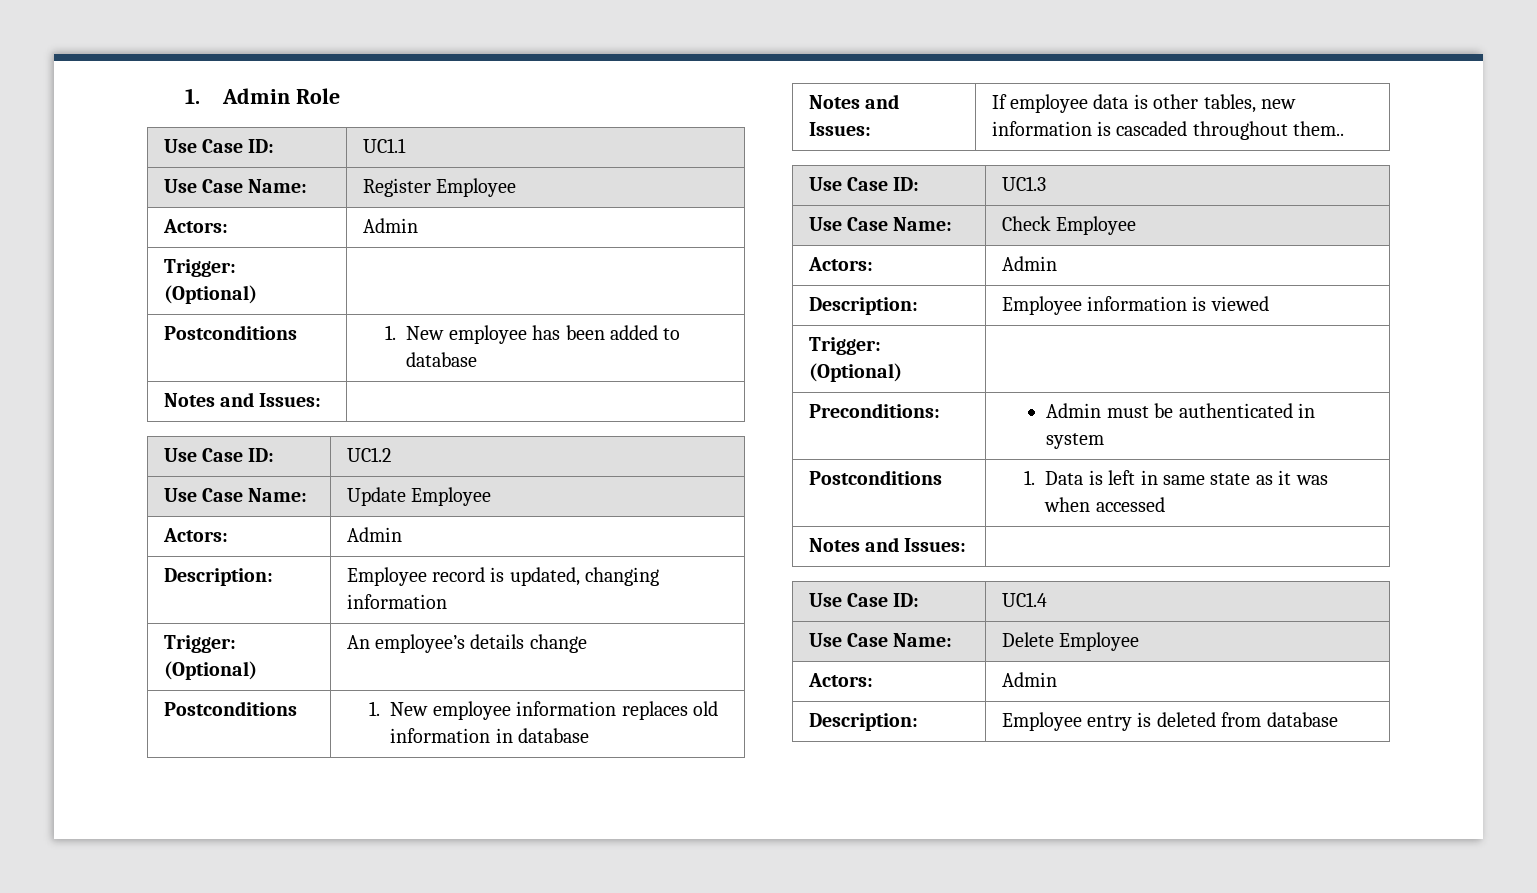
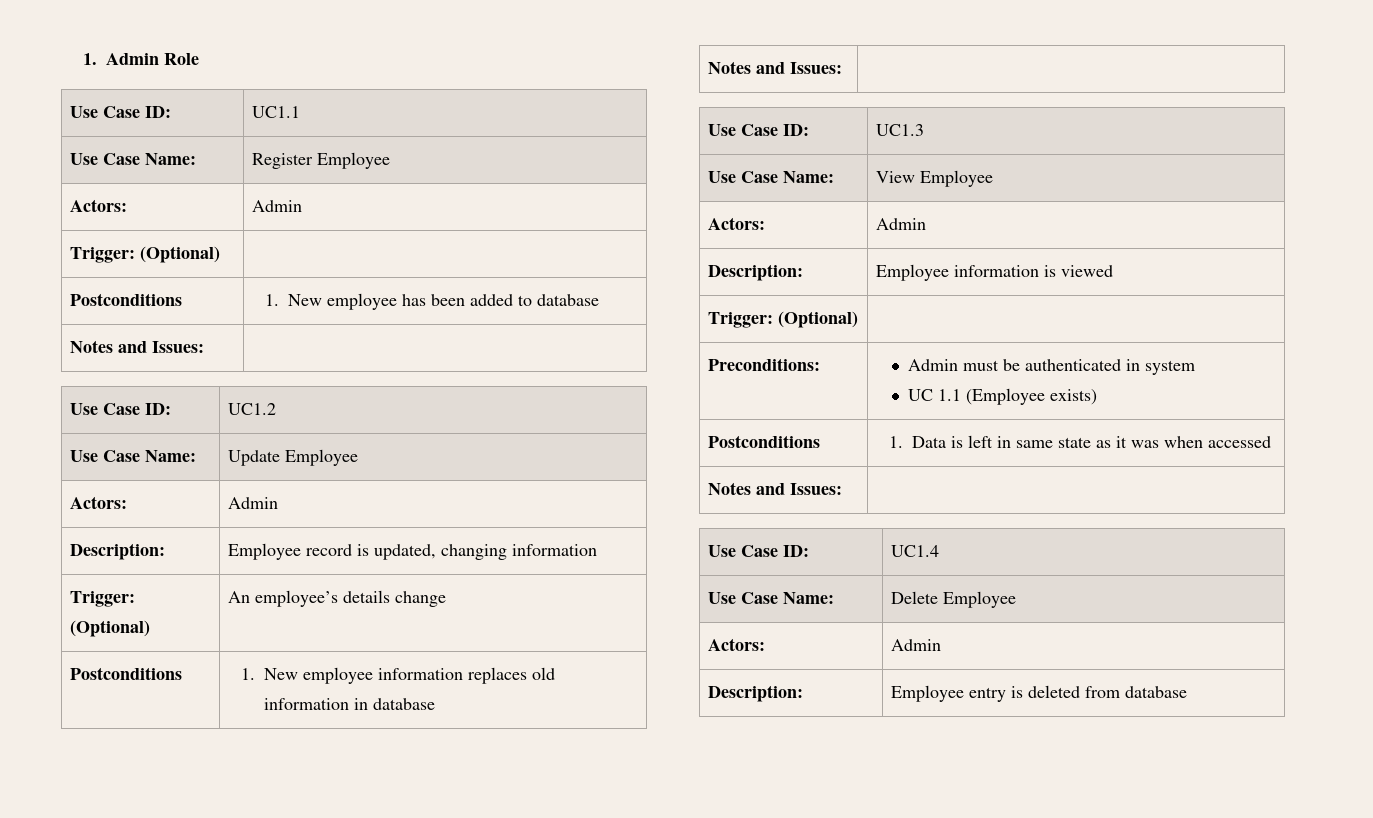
[991,94,1296,113] [991,121,1345,140] If employee data is other tables, new information is cascaded throughout them.. -> (842, 68) none
[1001,216,1051,231] Check -> [875,171,915,183] View
(1105, 441) none -> [908,388,1098,405] // UC 1.1 (Employee exists)

